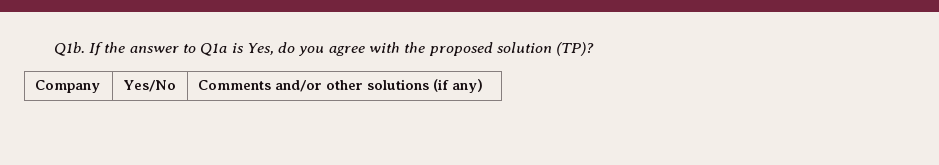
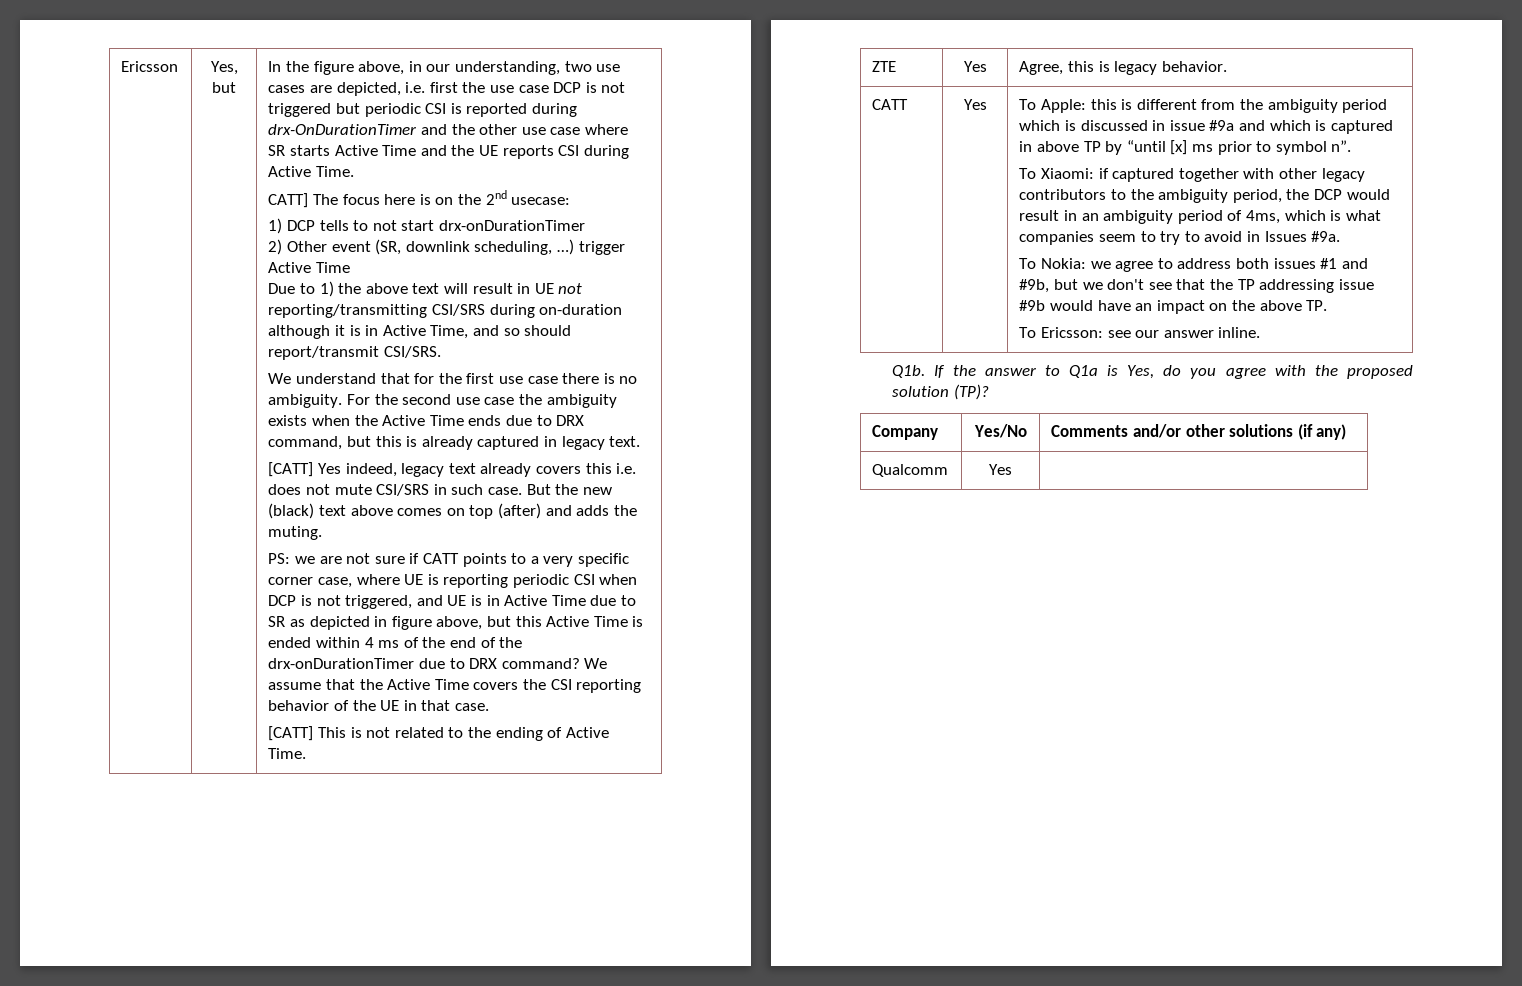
(53, 49) none -> [121,61,179,72] [210,61,238,75] [212,82,236,93] [268,61,621,75] [268,82,626,96] [268,103,578,117] [268,124,629,135] [268,145,629,159] [268,166,355,177] [268,190,571,208] [268,218,586,234] [268,239,625,255] [268,262,351,273] [268,281,583,297] [268,304,623,318] [268,325,572,339] [268,346,442,360] [268,373,638,384] [268,394,617,408] [268,415,585,426] [268,436,641,450] [268,462,637,477] [268,484,612,496] [268,503,637,519] [268,526,323,540] [268,553,629,567] [268,574,638,588] [268,595,636,609] [268,616,644,630] [268,637,523,648] [268,658,608,669] [268,679,642,693] [268,700,490,711] [268,726,609,741] [268,748,307,759] [872,61,897,72] [963,61,987,72] [1019,61,1227,75] [872,99,909,110] [963,99,987,110] [1019,99,1388,113] [1019,120,1393,134] [1019,140,1352,155] [1019,168,1365,182] [1019,189,1390,203] [1019,210,1381,224] [1019,231,1341,245] [1019,258,1368,272] [1019,279,1374,293] [1019,300,1328,314] [1019,327,1261,338] Ericsson | Yes, but | In the figure above, in our understanding, two use cases are depicted, i.e. first the use case DCP is not triggered but periodic CSI is reported during drx-OnDurationTimer and the other use case where SR starts Active Time and the UE reports CSI during Active Time. // CATT] The focus here is on the 2nd usecase: // 1) DCP tells to not start drx-onDurationTimer // 2) Other event (SR, downlink scheduling, …) trigger Active Time // Due to 1) the above text will result in UE not reporting/transmitting CSI/SRS during on-duration although it is in Active Time, and so should report/transmit CSI/SRS. // We understand that for the first use case there is no ambiguity. For the second use case the ambiguity exists when the Active Time ends due to DRX command, but this is already captured in legacy text. // [CATT] Yes indeed, legacy text already covers this i.e. does not mute CSI/SRS in such case. But the new (black) text above comes on top (after) and adds the muting. // PS: we are not sure if CATT points to a very specific corner case, where UE is reporting periodic CSI when DCP is not triggered, and UE is in Active Time due to SR as depicted in figure above, but this Active Time is ended within 4 ms of the end of the drx-onDurationTimer due to DRX command? We assume that the Active Time covers the CSI reporting behavior of the UE in that case. // [CATT] This is not related to the ending of Active Time. // ZTE | Yes | Agree, this is legacy behavior. // CATT | Yes | To Apple: this is different from the ambiguity period which is discussed in issue #9a and which is captured in above TP by “until [x] ms prior to symbol n”. // To Xiaomi: if captured together with other legacy contributors to the ambiguity period, the DCP would result in an ambiguity period of 4ms, which is what companies seem to try to avoid in Issues #9a. // To Nokia: we agree to address both issues #1 and #9b, but we don't see that the TP addressing issue #9b would have an impact on the above TP. // To Ericsson: see our answer inline. //
(484, 86) none -> [872,464,949,477] [989,464,1012,475] // Qualcomm | Yes |

